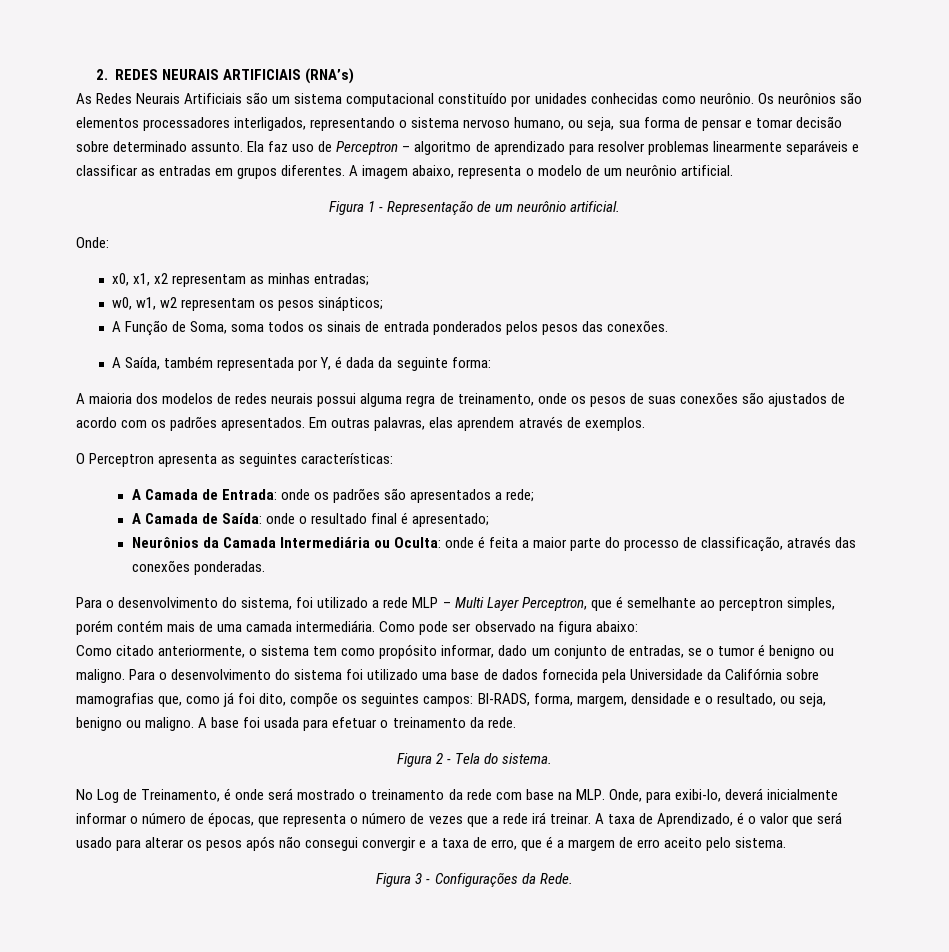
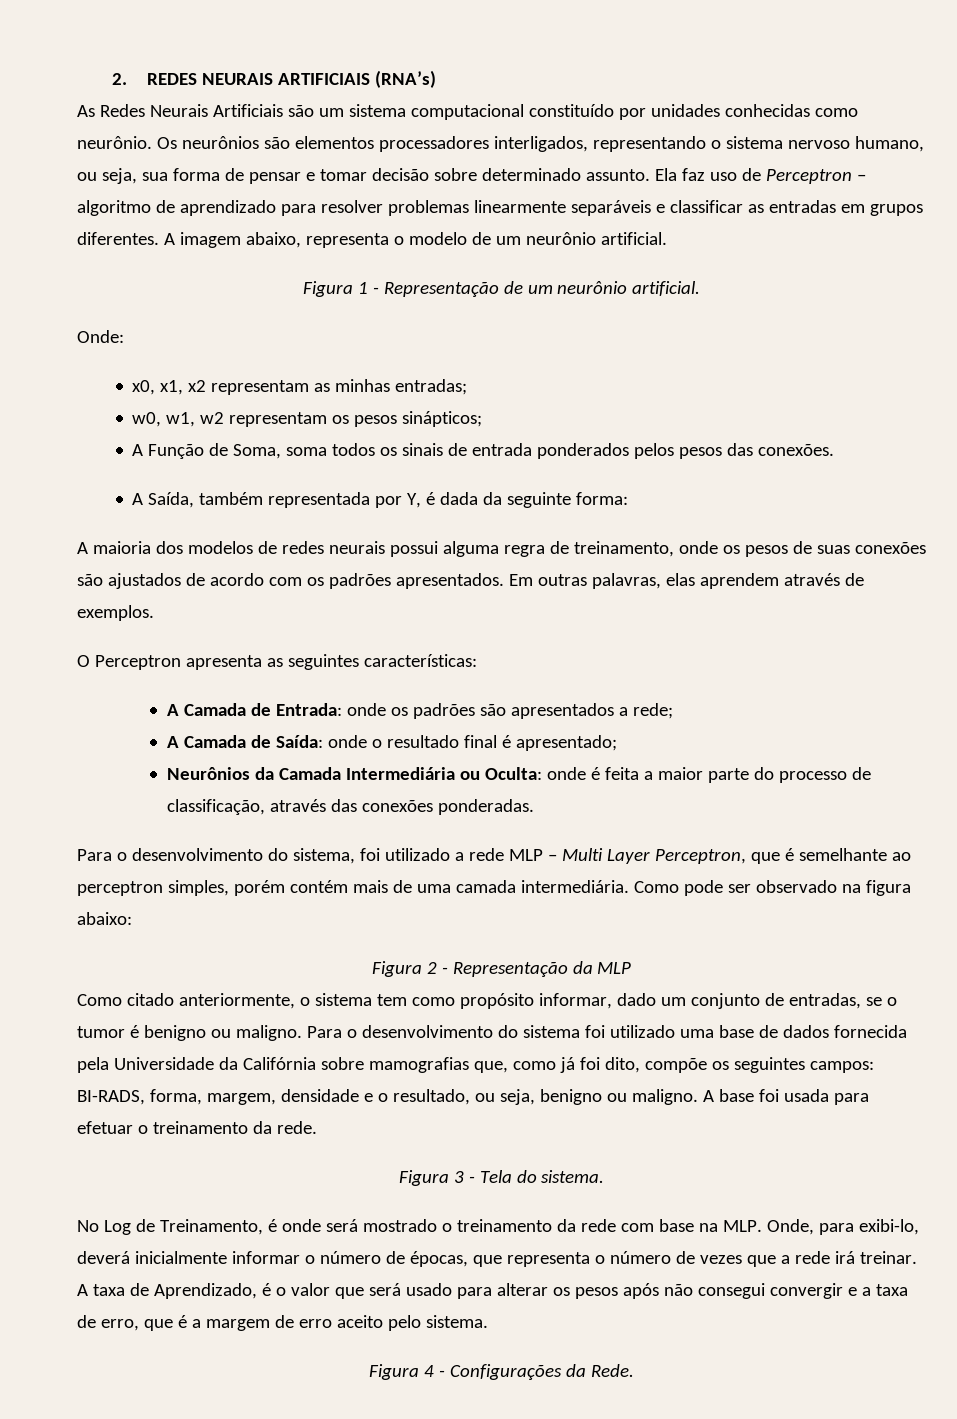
(638, 626) none -> [371,961,632,977] // Figura 2 - Representação da MLP
[435,753,443,764] 2 -> [453,1171,464,1183] 3
[415,873,423,884] 3 -> [424,1365,435,1377] 4

